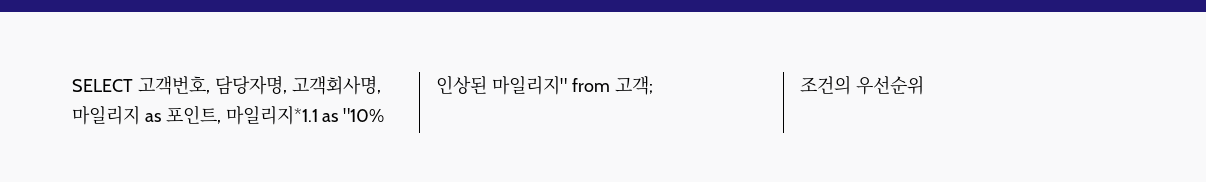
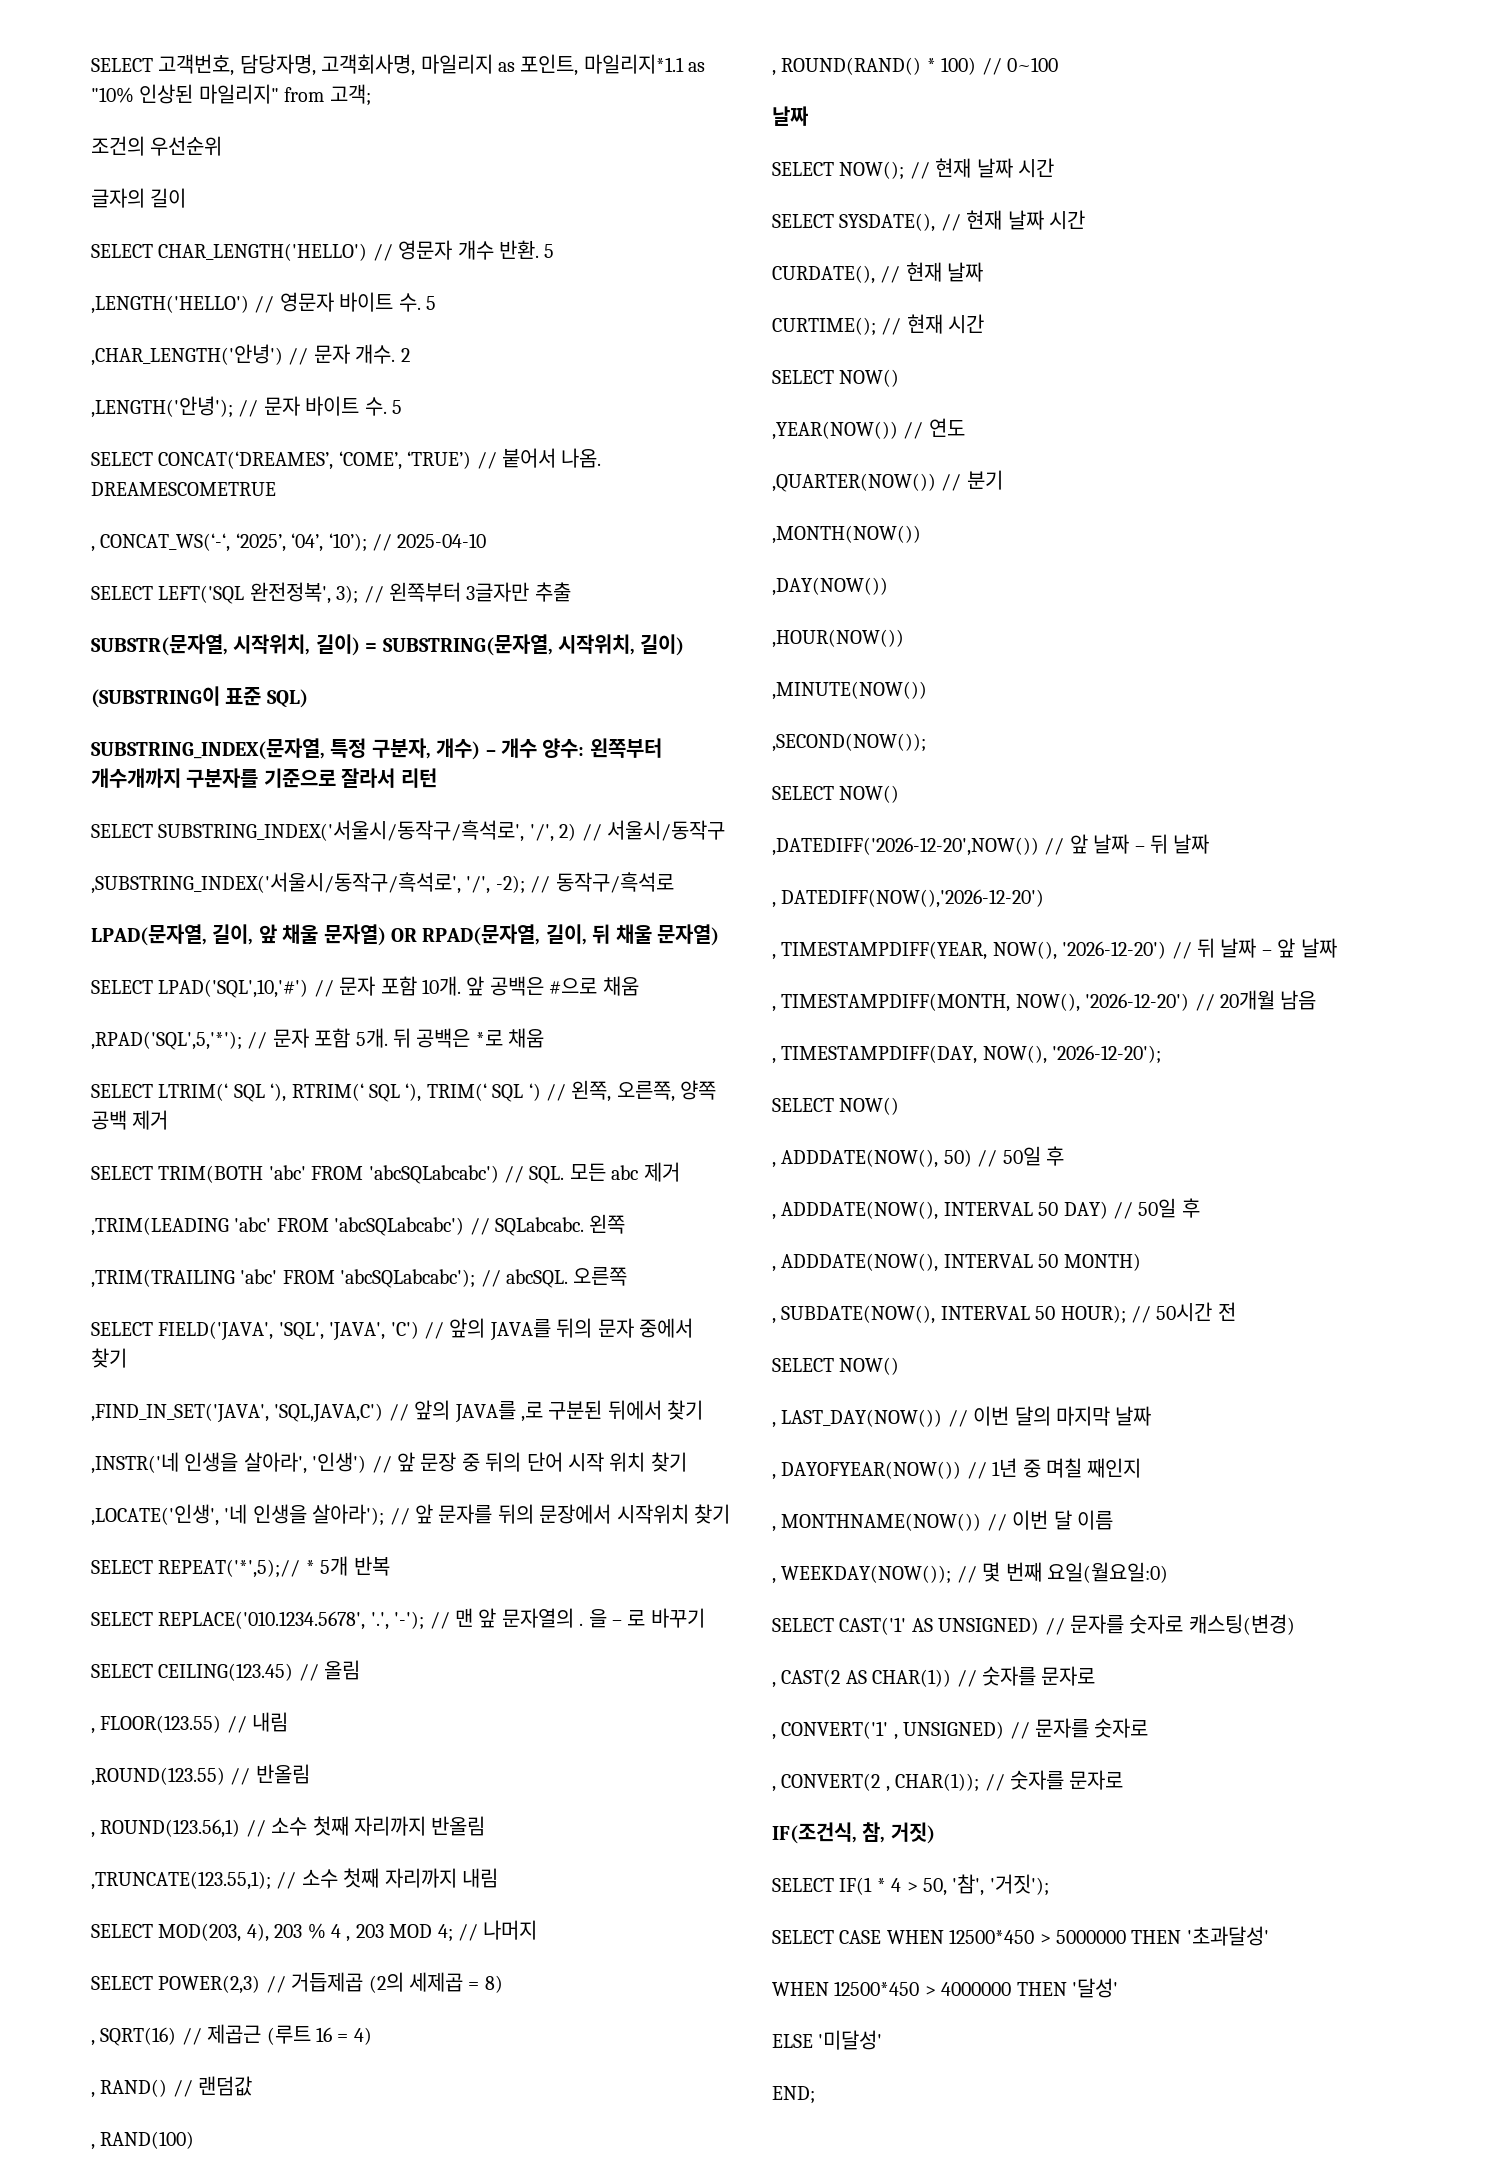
(924, 85) none -> [91,188,187,208] [91,240,555,261] [91,292,436,314] [91,344,410,366] [91,396,402,418] [91,448,602,470] [91,482,276,496] [91,533,487,552] [91,582,571,604] [91,634,685,656] [91,686,308,708] [91,738,662,760] [91,768,437,788] [91,820,725,842] [91,872,674,894] [91,924,719,946] [91,976,639,998] [91,1028,545,1050] [91,1080,717,1102] [91,1110,169,1130] [91,1162,680,1184] [91,1214,626,1236] [91,1267,628,1288] [91,1318,693,1341] [91,1348,127,1368] [91,1400,704,1423] [91,1452,687,1474] [91,1504,730,1526] [91,1556,390,1578] [91,1608,705,1630] [91,1660,361,1681] [91,1712,289,1734] [91,1764,310,1786] [91,1816,486,1838] [91,1868,498,1890] [91,1920,538,1942] [91,1972,503,1994] [91,2024,372,2046] [91,2076,253,2098] [91,2131,195,2150] [772,57,1058,76] [772,106,808,126] [772,158,1054,180] [772,210,1085,232] [772,262,984,284] [772,314,985,336] [772,369,900,387] [772,418,965,440] [772,470,1003,492] [772,525,921,544] [772,577,888,596] [772,629,904,648] [772,681,927,700] [772,733,926,752] [772,785,900,803] [772,834,1210,856] [772,889,1045,908] [772,938,1337,960] [772,990,1317,1012] [772,1045,1162,1064] [772,1097,900,1115] [772,1146,1064,1168] [772,1198,1200,1220] [772,1253,1141,1272] [772,1302,1236,1324] [772,1357,900,1375] [772,1406,1152,1428] [772,1458,1142,1480] [772,1510,1113,1532] [772,1562,1168,1584] [772,1614,1295,1635] [772,1666,1096,1688] [772,1718,1149,1740] [772,1770,1124,1792] [772,1822,935,1844] [772,1874,1049,1896] [772,1926,1269,1946] [772,1978,1118,1998] [772,2030,883,2050] [772,2086,815,2104] // 글자의 길이 // SELECT CHAR_LENGTH('HELLO') // 영문자 개수 반환. 5 // ,LENGTH('HELLO') // 영문자 바이트 수. 5 // ,CHAR_LENGTH('안녕') // 문자 개수. 2 // ,LENGTH('안녕'); // 문자 바이트 수. 5 // SELECT CONCAT(‘DREAMES’, ‘COME’, ‘TRUE’) // 붙어서 나옴. DREAMESCOMETRUE // , CONCAT_WS(‘-‘, ‘2025’, ‘04’, ‘10’); // 2025-04-10 // SELECT LEFT('SQL 완전정복', 3); // 왼쪽부터 3글자만 추출 // SUBSTR(문자열, 시작위치, 길이) = SUBSTRING(문자열, 시작위치, 길이) // (SUBSTRING이 표준 SQL) // SUBSTRING_INDEX(문자열, 특정 구분자, 개수) – 개수 양수: 왼쪽부터 개수개까지 구분자를 기준으로 잘라서 리턴 // SELECT SUBSTRING_INDEX('서울시/동작구/흑석로', '/', 2) // 서울시/동작구 // ,SUBSTRING_INDEX('서울시/동작구/흑석로', '/', -2); // 동작구/흑석로 // LPAD(문자열, 길이, 앞 채울 문자열) OR RPAD(문자열, 길이, 뒤 채울 문자열) // SELECT LPAD('SQL',10,'#') // 문자 포함 10개. 앞 공백은 #으로 채움 // ,RPAD('SQL',5,'*'); // 문자 포함 5개. 뒤 공백은 *로 채움 // SELECT LTRIM(‘ SQL ‘), RTRIM(‘ SQL ‘), TRIM(‘ SQL ‘) // 왼쪽, 오른쪽, 양쪽 공백 제거 // SELECT TRIM(BOTH 'abc' FROM 'abcSQLabcabc') // SQL. 모든 abc 제거 // ,TRIM(LEADING 'abc' FROM 'abcSQLabcabc') // SQLabcabc. 왼쪽 // ,TRIM(TRAILING 'abc' FROM 'abcSQLabcabc'); // abcSQL. 오른쪽 // SELECT FIELD('JAVA', 'SQL', 'JAVA', 'C') // 앞의 JAVA를 뒤의 문자 중에서 찾기 // ,FIND_IN_SET('JAVA', 'SQL,JAVA,C') // 앞의 JAVA를 ,로 구분된 뒤에서 찾기 // ,INSTR('네 인생을 살아라', '인생') // 앞 문장 중 뒤의 단어 시작 위치 찾기 // ,LOCATE('인생', '네 인생을 살아라'); // 앞 문자를 뒤의 문장에서 시작위치 찾기 // SELECT REPEAT('*',5);// * 5개 반복 // SELECT REPLACE('010.1234.5678', '.', '-'); // 맨 앞 문자열의 . 을 – 로 바꾸기 // SELECT CEILING(123.45) // 올림 // , FLOOR(123.55) // 내림 // ,ROUND(123.55) // 반올림 // , ROUND(123.56,1) // 소수 첫째 자리까지 반올림 // ,TRUNCATE(123.55,1); // 소수 첫째 자리까지 내림 // SELECT MOD(203, 4), 203 % 4 , 203 MOD 4; // 나머지 // SELECT POWER(2,3) // 거듭제곱 (2의 세제곱 = 8) // , SQRT(16) // 제곱근 (루트 16 = 4) // , RAND() // 랜덤값 // , RAND(100) // , ROUND(RAND() * 100) // 0~100 // 날짜 // SELECT NOW(); // 현재 날짜 시간 // SELECT SYSDATE(), // 현재 날짜 시간 // CURDATE(), // 현재 날짜 // CURTIME(); // 현재 시간 // SELECT NOW() // ,YEAR(NOW()) // 연도 // ,QUARTER(NOW()) // 분기 // ,MONTH(NOW()) // ,DAY(NOW()) // ,HOUR(NOW()) // ,MINUTE(NOW()) // ,SECOND(NOW()); // SELECT NOW() // ,DATEDIFF('2026-12-20',NOW()) // 앞 날짜 – 뒤 날짜 // , DATEDIFF(NOW(),'2026-12-20') // , TIMESTAMPDIFF(YEAR, NOW(), '2026-12-20') // 뒤 날짜 – 앞 날짜 // , TIMESTAMPDIFF(MONTH, NOW(), '2026-12-20') // 20개월 남음 // , TIMESTAMPDIFF(DAY, NOW(), '2026-12-20'); // SELECT NOW() // , ADDDATE(NOW(), 50) // 50일 후 // , ADDDATE(NOW(), INTERVAL 50 DAY) // 50일 후 // , ADDDATE(NOW(), INTERVAL 50 MONTH) // , SUBDATE(NOW(), INTERVAL 50 HOUR); // 50시간 전 // SELECT NOW() // , LAST_DAY(NOW()) // 이번 달의 마지막 날짜 // , DAYOFYEAR(NOW()) // 1년 중 며칠 째인지 // , MONTHNAME(NOW()) // 이번 달 이름 // , WEEKDAY(NOW()); // 몇 번째 요일(월요일:0) // SELECT CAST('1' AS UNSIGNED) // 문자를 숫자로 캐스팅(변경) // , CAST(2 AS CHAR(1)) // 숫자를 문자로 // , CONVERT('1' , UNSIGNED) // 문자를 숫자로 // , CONVERT(2 , CHAR(1)); // 숫자를 문자로 // IF(조건식, 참, 거짓) // SELECT IF(1 * 4 > 50, '참', '거짓'); // SELECT CASE WHEN 12500*450 > 5000000 THEN '초과달성' // WHEN 12500*450 > 4000000 THEN '달성' // ELSE '미달성' // END;

